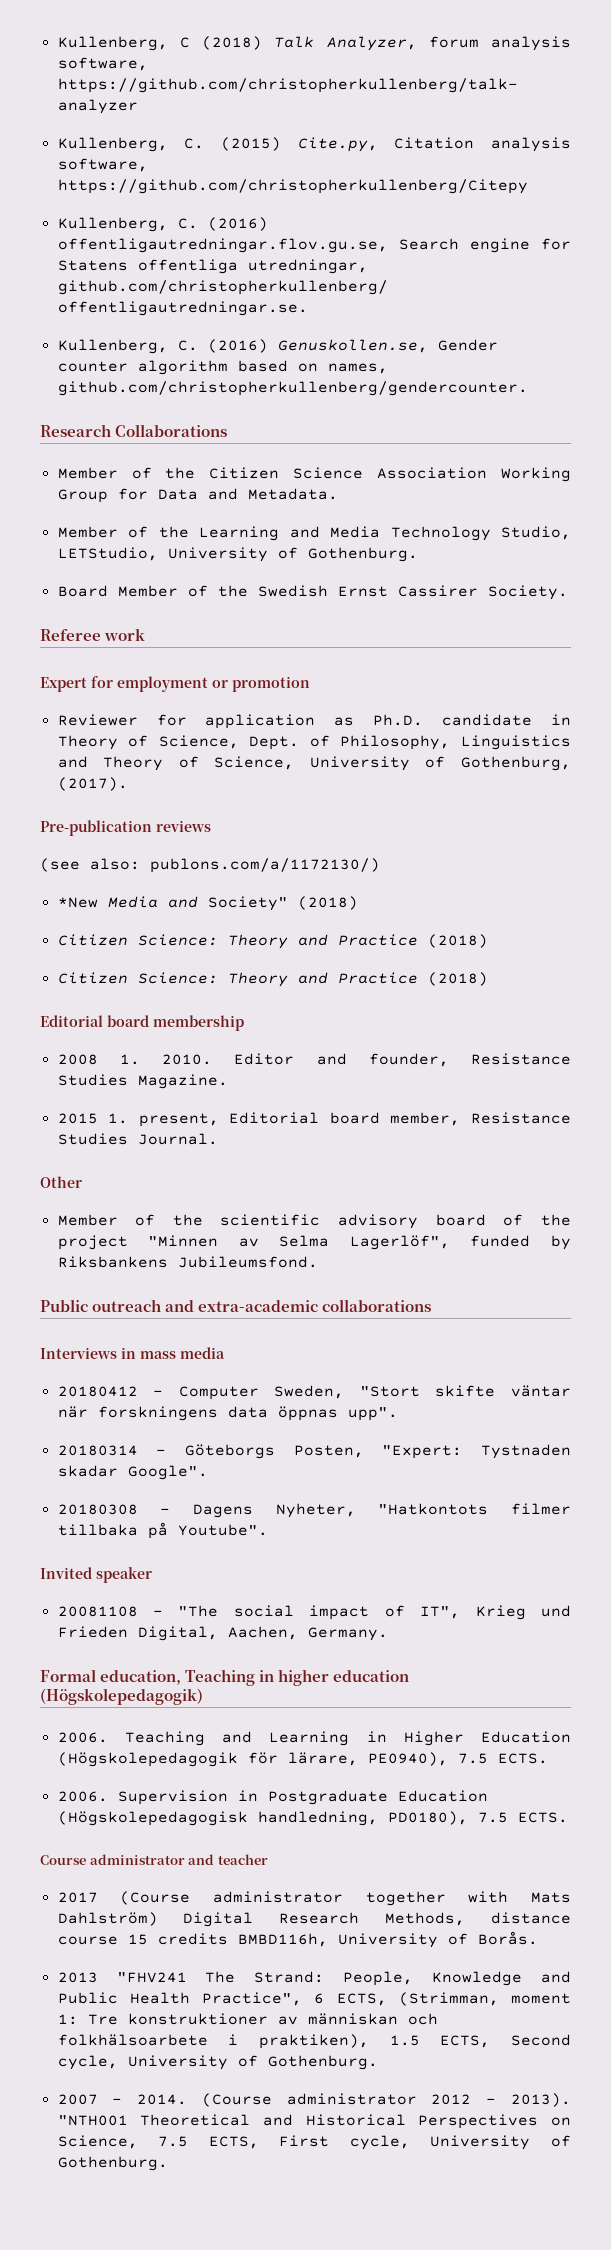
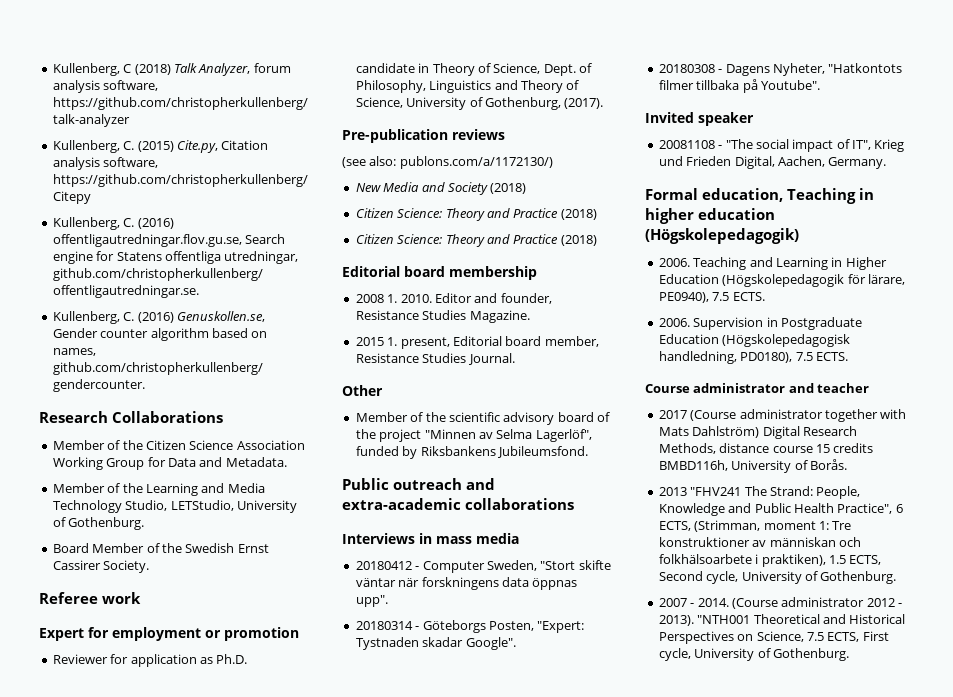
[57,897,98,908] *New -> [355,183,381,192] New
[207,896,288,911] Society" -> [447,182,488,195] Society

